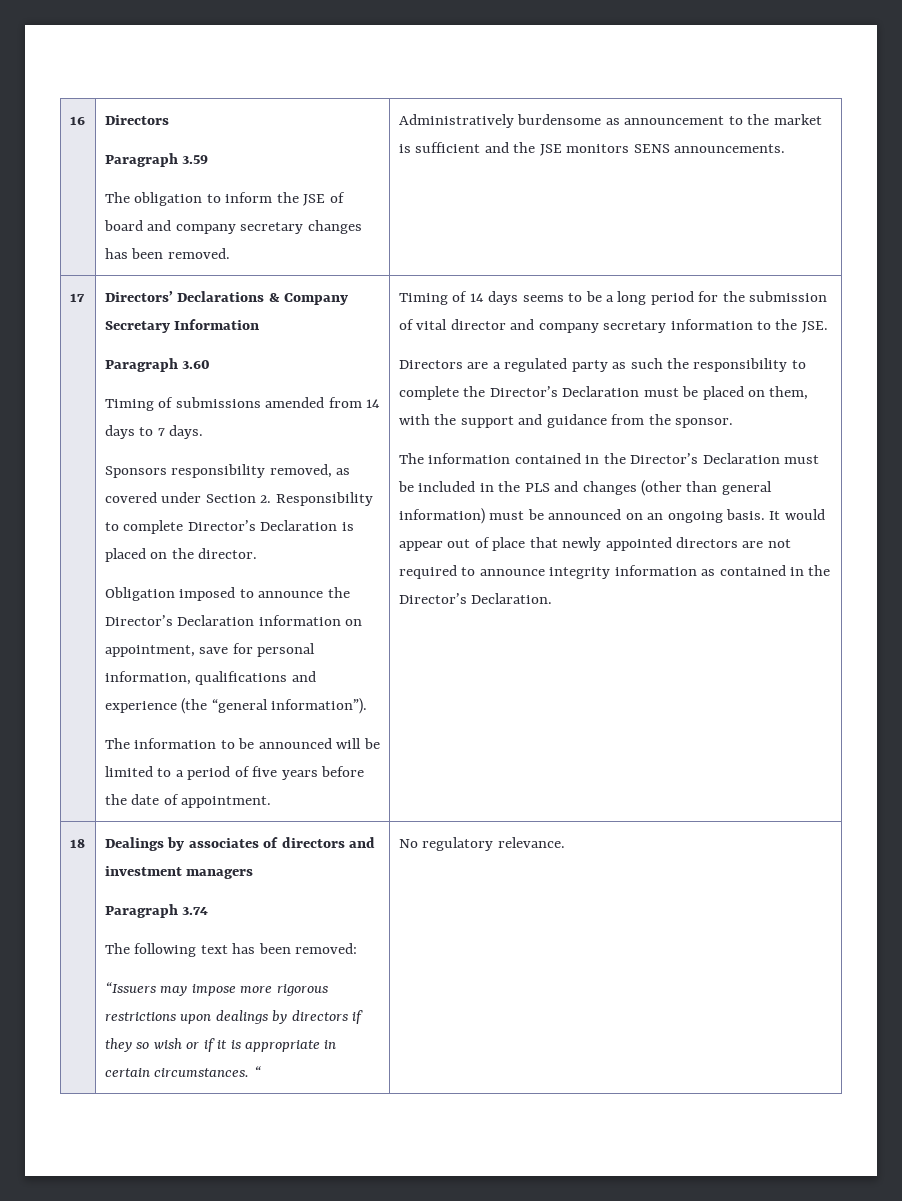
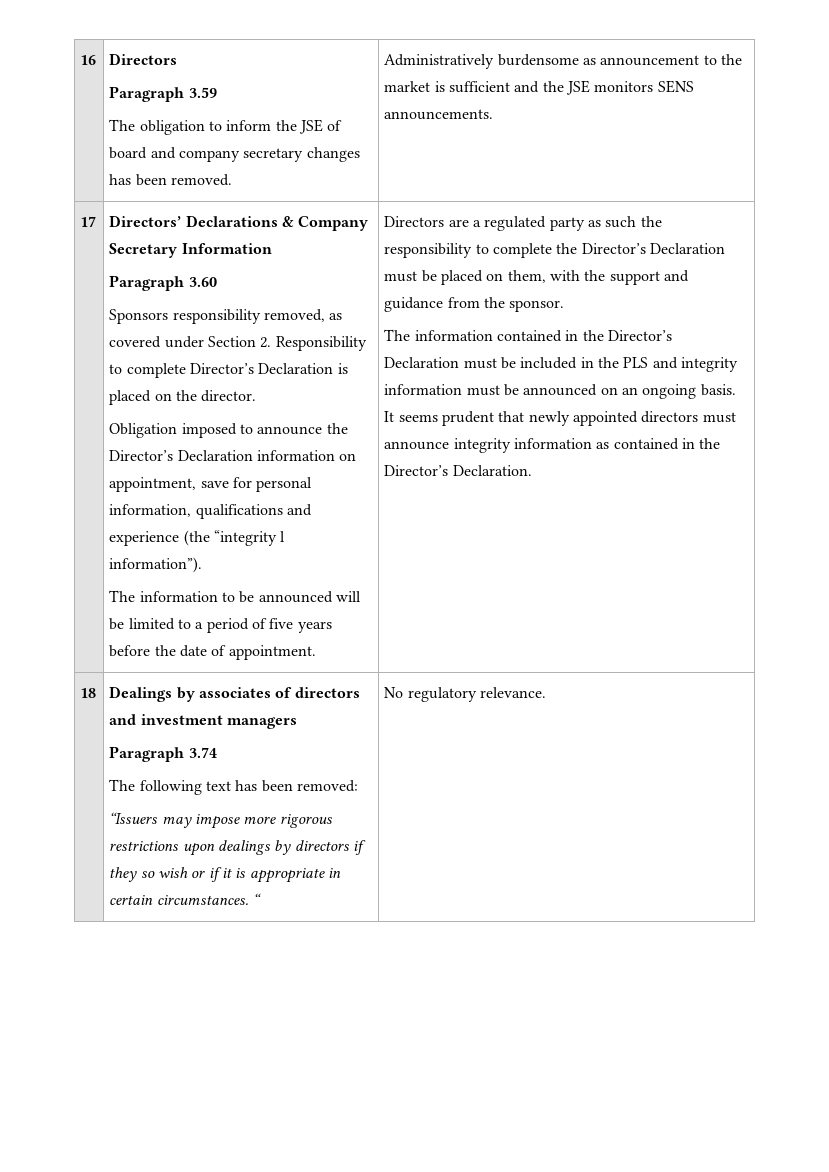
[104,397,381,411] [104,425,204,439] // Timing of submissions amended from 14 days to 7 days. -> (217, 282) none
[211,699,268,713] “general -> [214,530,286,546] “integrity l
[398,291,828,305] [398,319,828,333] Timing of 14 days seems to be a long period for the submission of vital director and company secretary information to the JSE. // -> (316, 652) none
[582,480,772,496] [398,508,485,524] changes (other than general information) -> [680,357,738,372] [384,384,463,395] integrity information
[784,509,825,520] [398,537,791,551] [398,565,476,579] would appear out of place that newly appointed directors are not required to -> [398,411,736,426] seems prudent that newly appointed directors must

